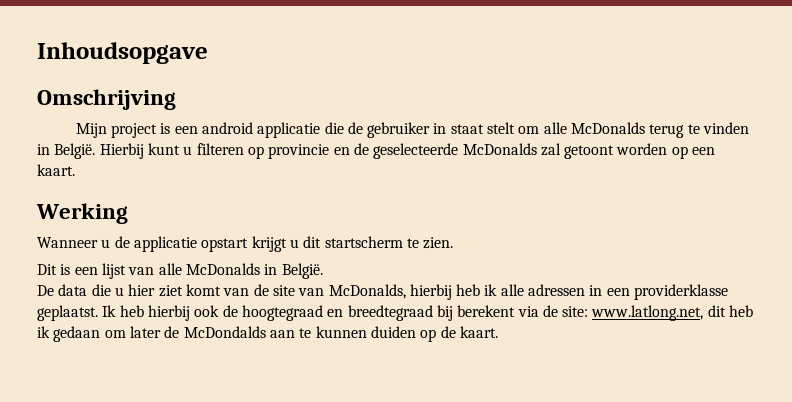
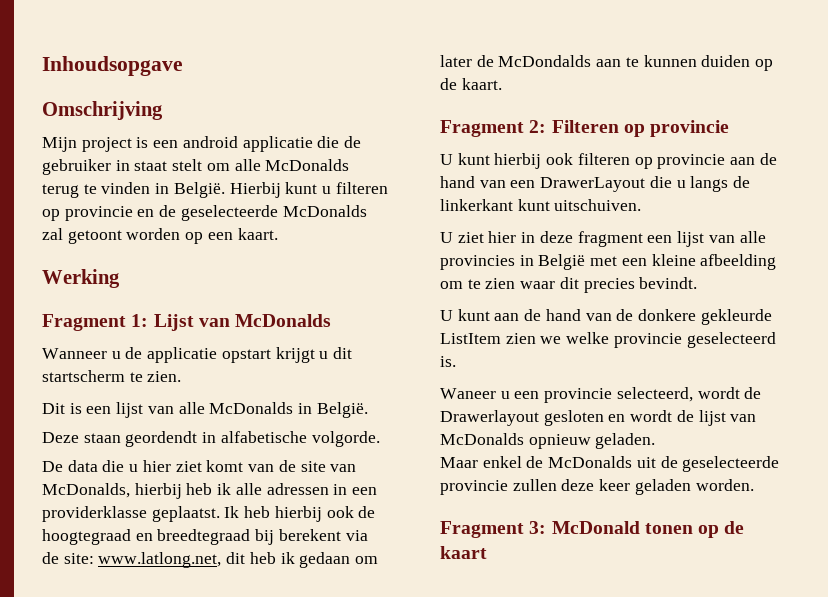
(128, 213) none -> [42,314,332,331] // Fragment 1: Lijst van McDonalds
(323, 271) none -> [42,431,380,447] // Deze staan geordendt in alfabetische volgorde.
(498, 332) none -> [440,120,730,137] [440,153,777,169] [440,176,751,192] [440,199,642,211] [440,231,766,247] [440,254,777,270] [440,277,698,293] [440,309,772,325] [440,332,776,348] [440,356,456,367] [440,387,762,403] [440,410,757,426] [440,433,656,449] [440,456,780,472] [440,479,754,495] [440,521,745,538] [440,546,487,559] // Fragment 2: Filteren op provincie // U kunt hierbij ook filteren op provincie aan de hand van een DrawerLayout die u langs de linkerkant kunt uitschuiven. // U ziet hier in deze fragment een lijst van alle provincies in België met een kleine afbeelding om te zien waar dit precies bevindt. // U kunt aan de hand van de donkere gekleurde ListItem zien we welke provincie geselecteerd is. // Waneer u een provincie selecteerd, wordt de Drawerlayout gesloten en wordt de lijst van McDonalds opnieuw geladen. // Maar enkel de McDonalds uit de geselecteerde provincie zullen deze keer geladen worden. // Fragment 3: McDonald tonen op de kaart

